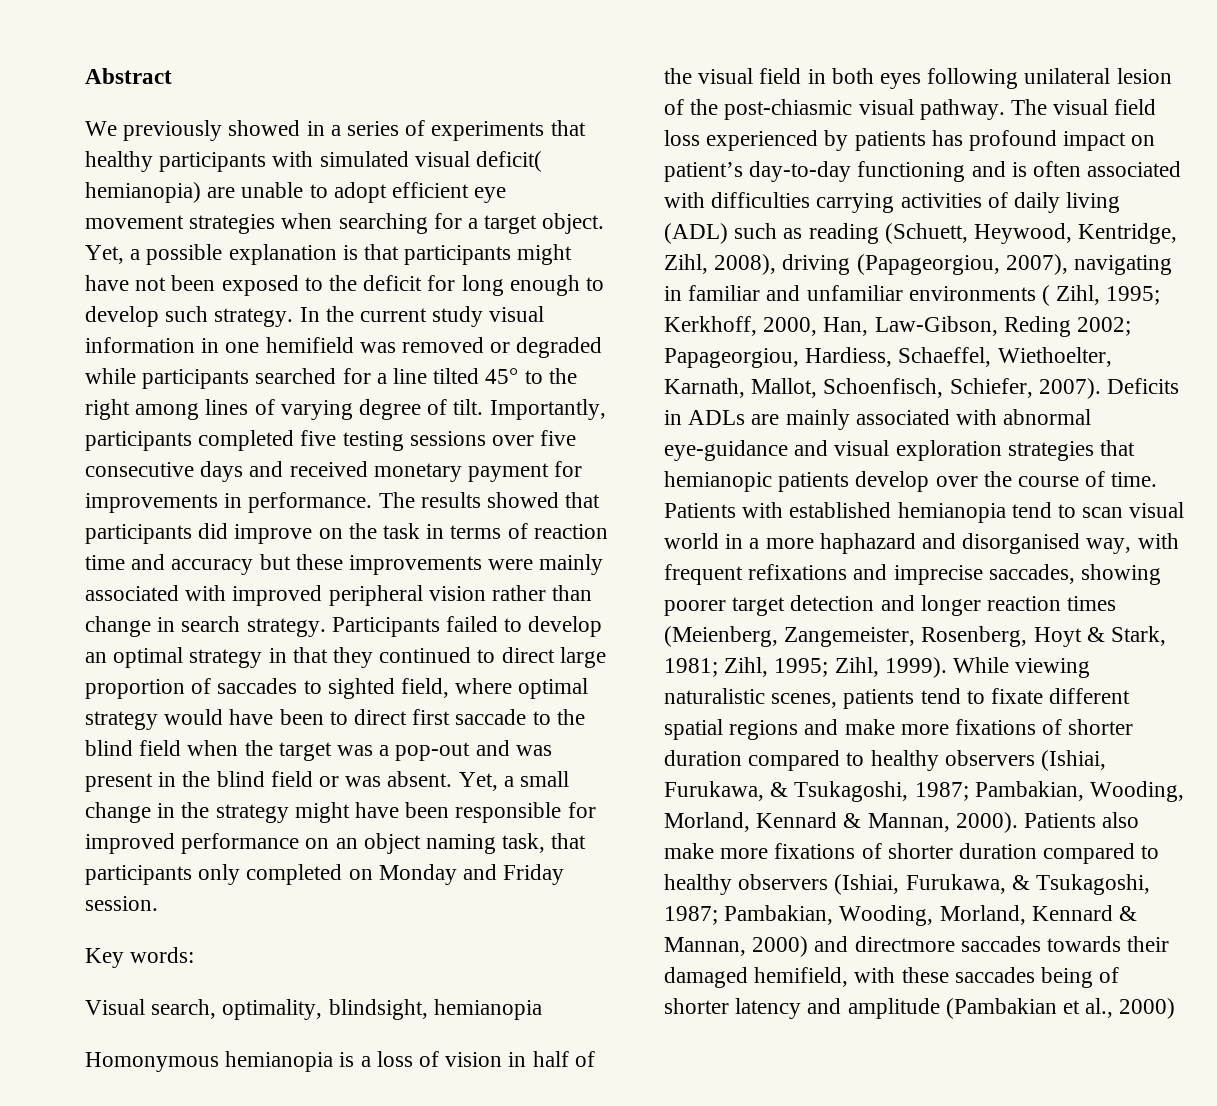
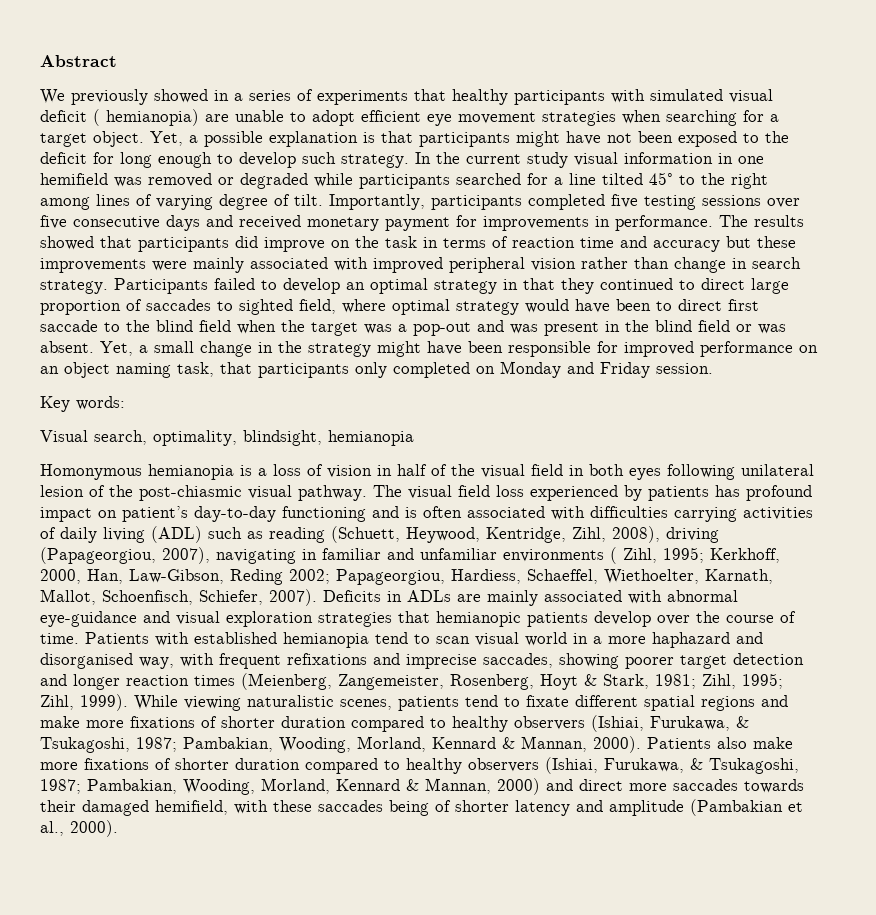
[476,151,543,172] deficit( -> [40,109,100,126] deficit (
[854,936,955,952] directmore -> [579,779,667,791] direct more
[1119,998,1176,1019] 2000) -> [70,820,118,837] 2000).

